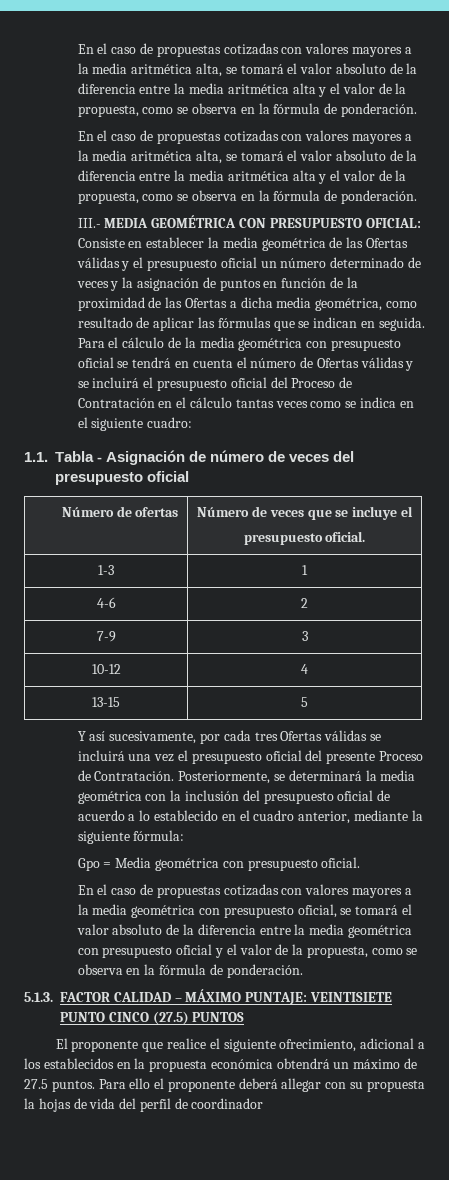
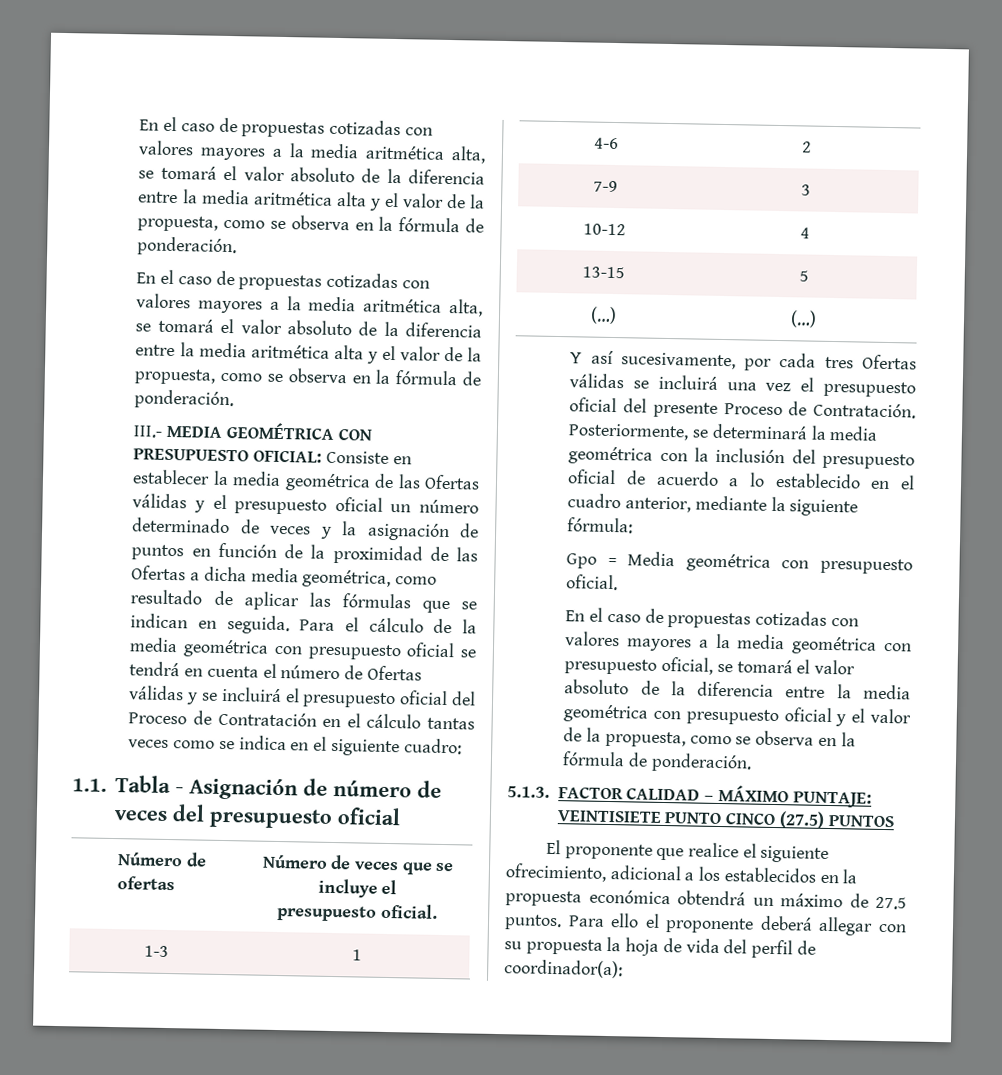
(308, 702) none -> [589,306,617,325] [789,310,817,328] // (…) | (…)
[38,1098,71,1112] hojas -> [625,937,660,956] hoja
[191,1098,264,1109] coordinador -> [504,959,623,979] coordinador(a):

